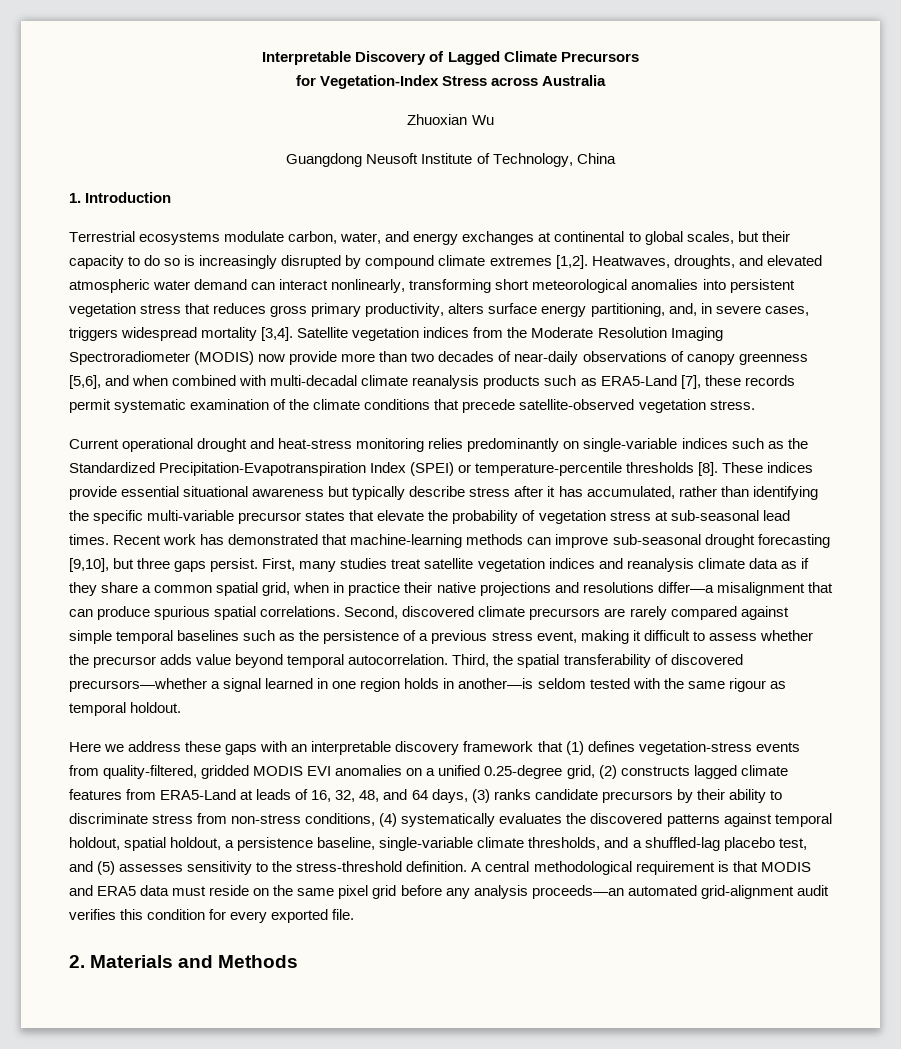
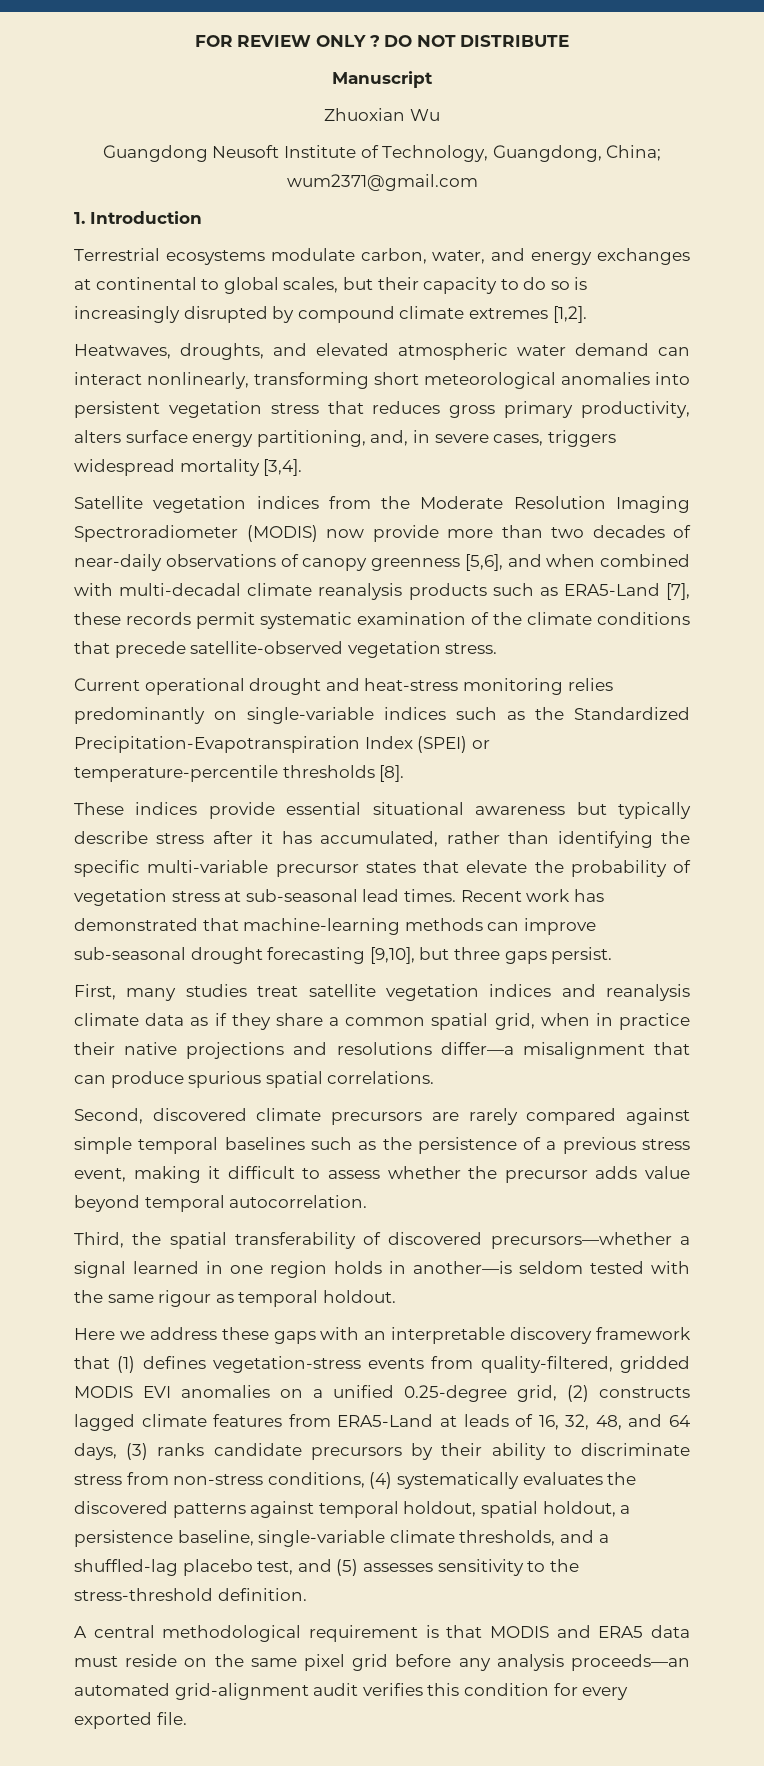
[262,51,639,65] [295,75,607,89] Interpretable Discovery of Lagged Climate Precursors // for Vegetation-Index Stress across Australia -> [194,35,570,47] [332,71,433,88] FOR REVIEW ONLY ? DO NOT DISTRIBUTE // Manuscript
[576,153,616,164] China -> [492,145,662,162] [286,174,478,191] Guangdong, China; wum2371@gmail.com
(588, 262) none -> (587, 314) //
(294, 334) none -> (303, 467) //
(719, 469) none -> (405, 773) //
(259, 565) none -> (613, 955) //
(341, 611) none -> (435, 1077) //
(449, 659) none -> (368, 1201) //
(468, 866) none -> (307, 1594) //
[69,955,299,968] // 2. Materials and Methods -> (187, 1718) none

